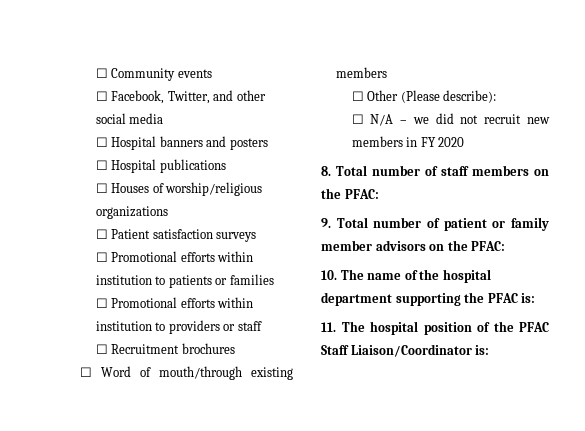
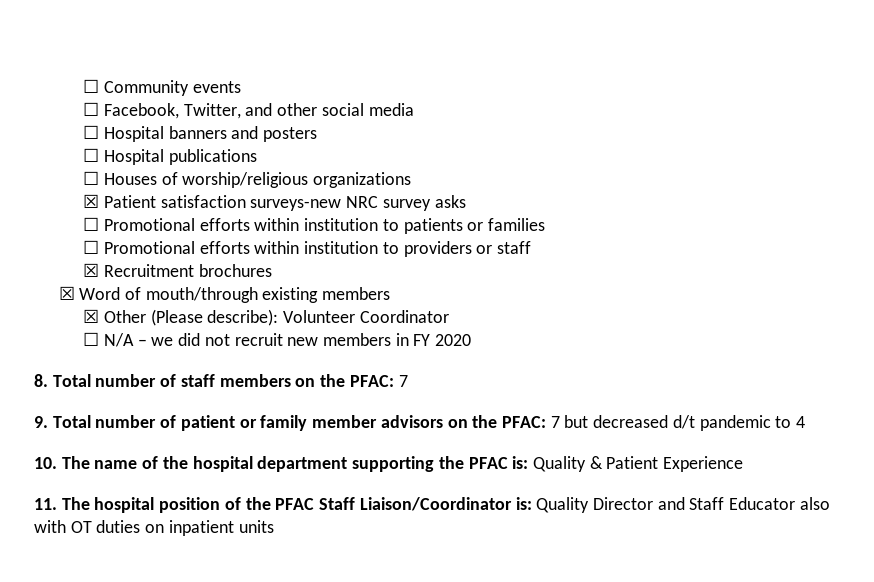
[95,229,108,239] ☐ -> [83,194,100,208] ☒
[216,232,257,242] surveys -> [250,195,466,211] surveys-new NRC survey asks
[95,344,108,354] ☐ -> [83,263,100,277] ☒
[80,367,93,377] ☐ -> [58,286,75,300] ☒
[351,91,364,101] ☐ -> [83,309,100,323] ☒
(497, 96) none -> [283,310,449,323] Volunteer Coordinator
(379, 194) none -> [398,375,408,387] 7
(506, 246) none -> [550,415,806,431] 7 but decreased d/t pandemic to 4
(536, 298) none -> [532,456,744,472] Quality & Patient Experience
(490, 350) none -> [536,497,830,513] [34,520,274,536] Quality Director and Staff Educator also with OT duties on inpatient units

